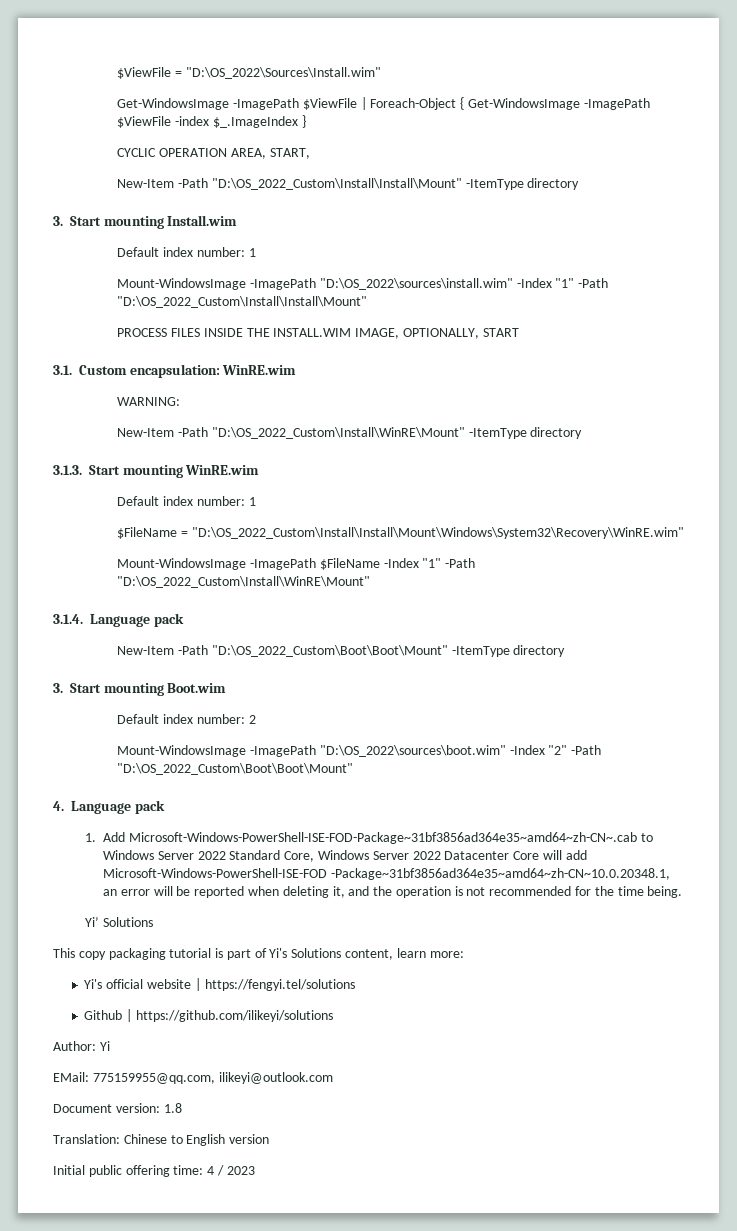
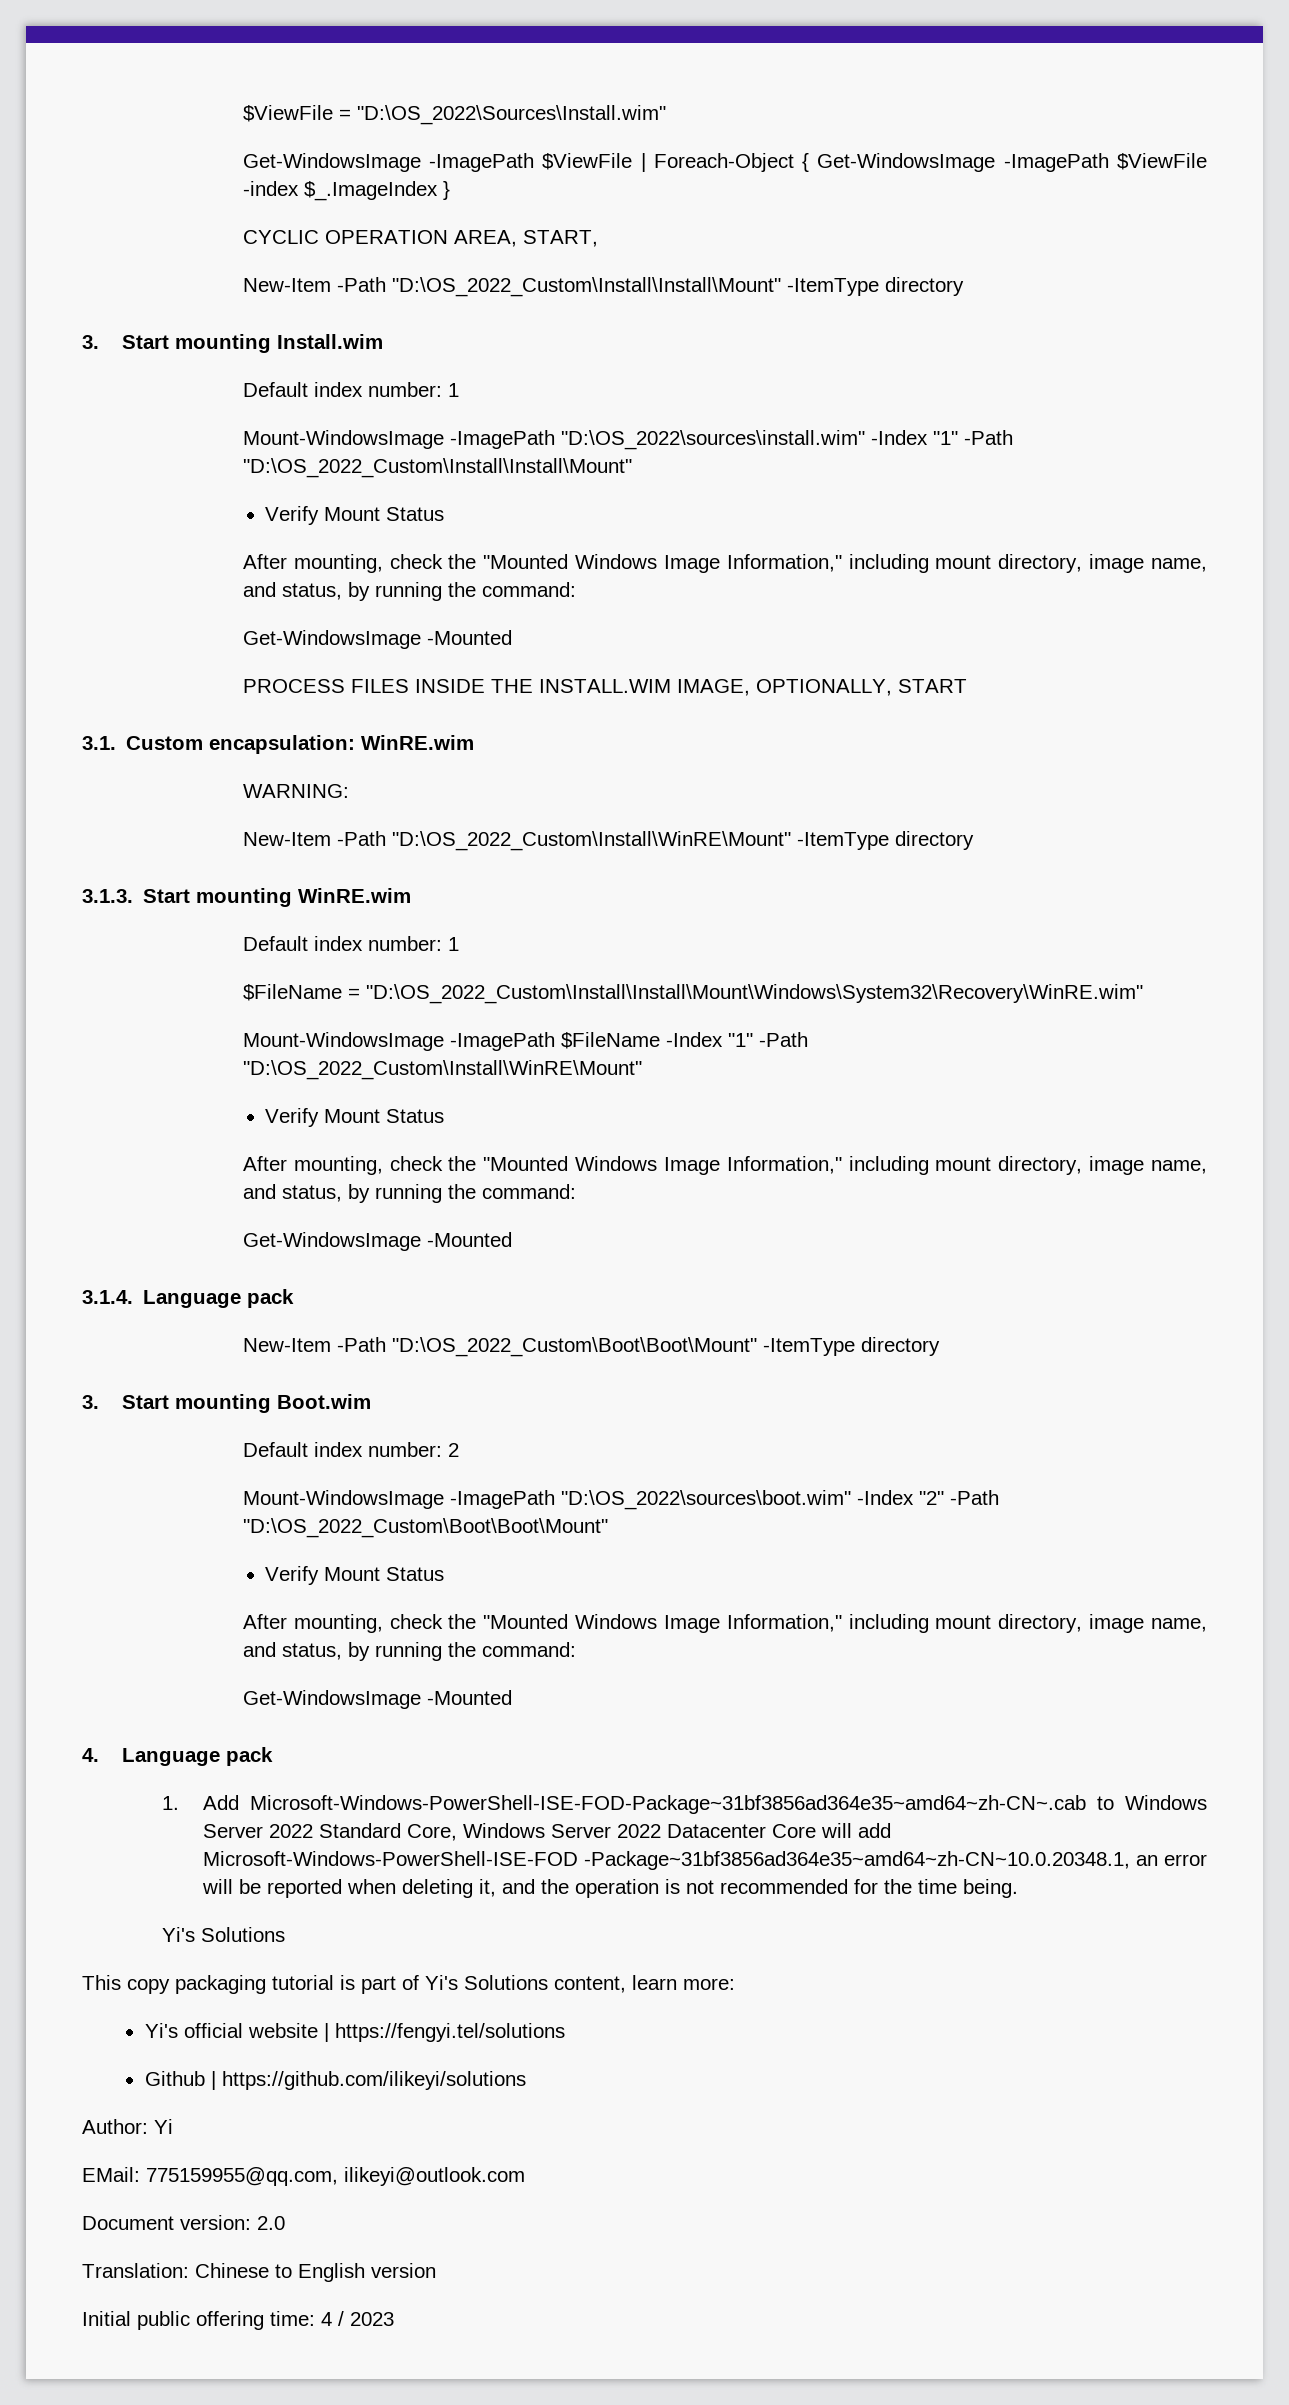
(368, 302) none -> [265,506,445,525] [242,554,1207,573] [242,582,576,601] [242,630,512,649] // Verify Mount Status // After mounting, check the "Mounted Windows Image Information," including mount directory, image name, and status, by running the command: // Get-WindowsImage -Mounted
(371, 582) none -> [265,1108,445,1127] [242,1156,1207,1175] [242,1184,576,1203] [242,1232,512,1251] // Verify Mount Status // After mounting, check the "Mounted Windows Image Information," including mount directory, image name, and status, by running the command: // Get-WindowsImage -Mounted
(354, 769) none -> [265,1566,445,1585] [242,1614,1207,1633] [242,1642,576,1661] [242,1690,512,1709] // Verify Mount Status // After mounting, check the "Mounted Windows Image Information," including mount directory, image name, and status, by running the command: // Get-WindowsImage -Mounted
[85,917,100,927] Yi’ -> [162,1927,196,1942] Yi's
[163,1103,182,1113] 1.8 -> [257,2216,285,2230] 2.0

